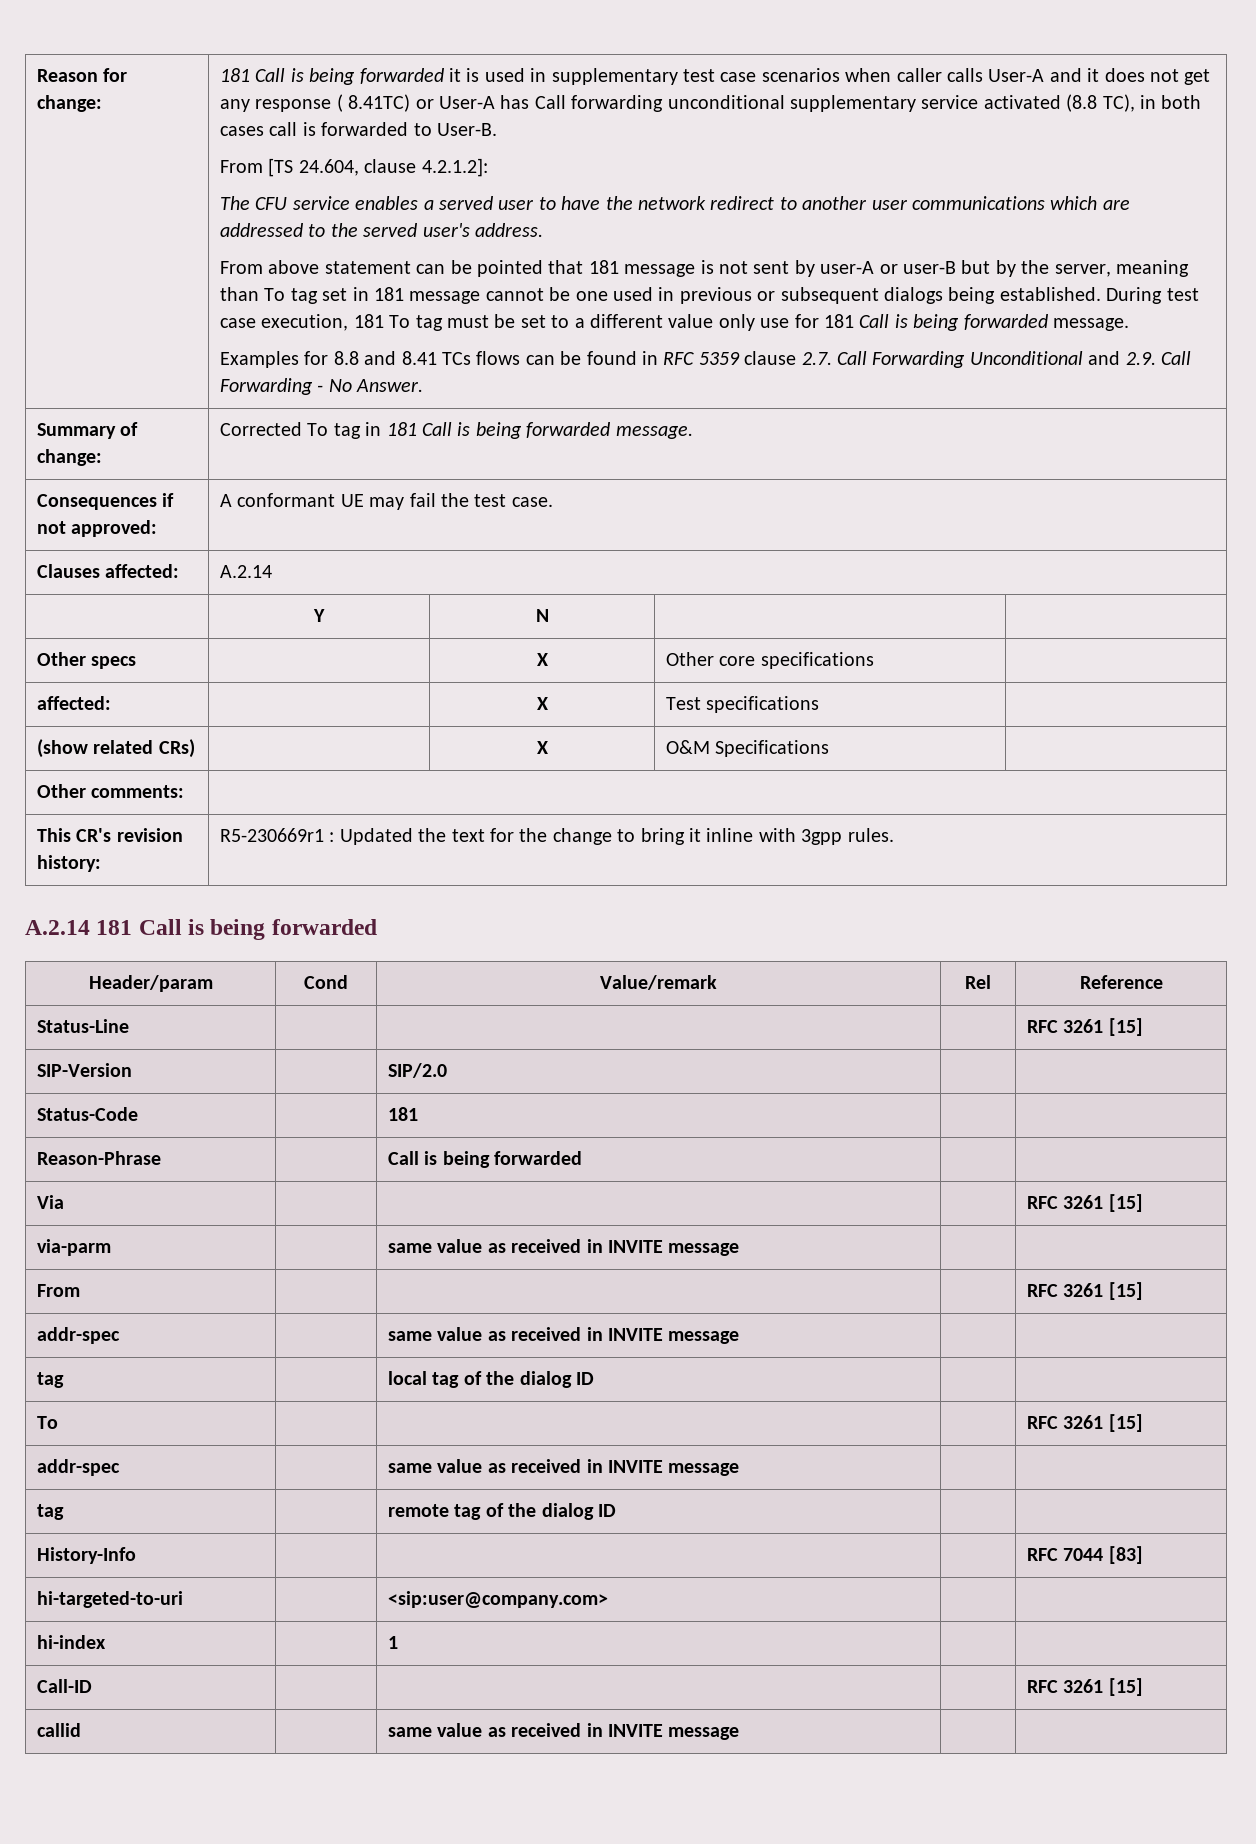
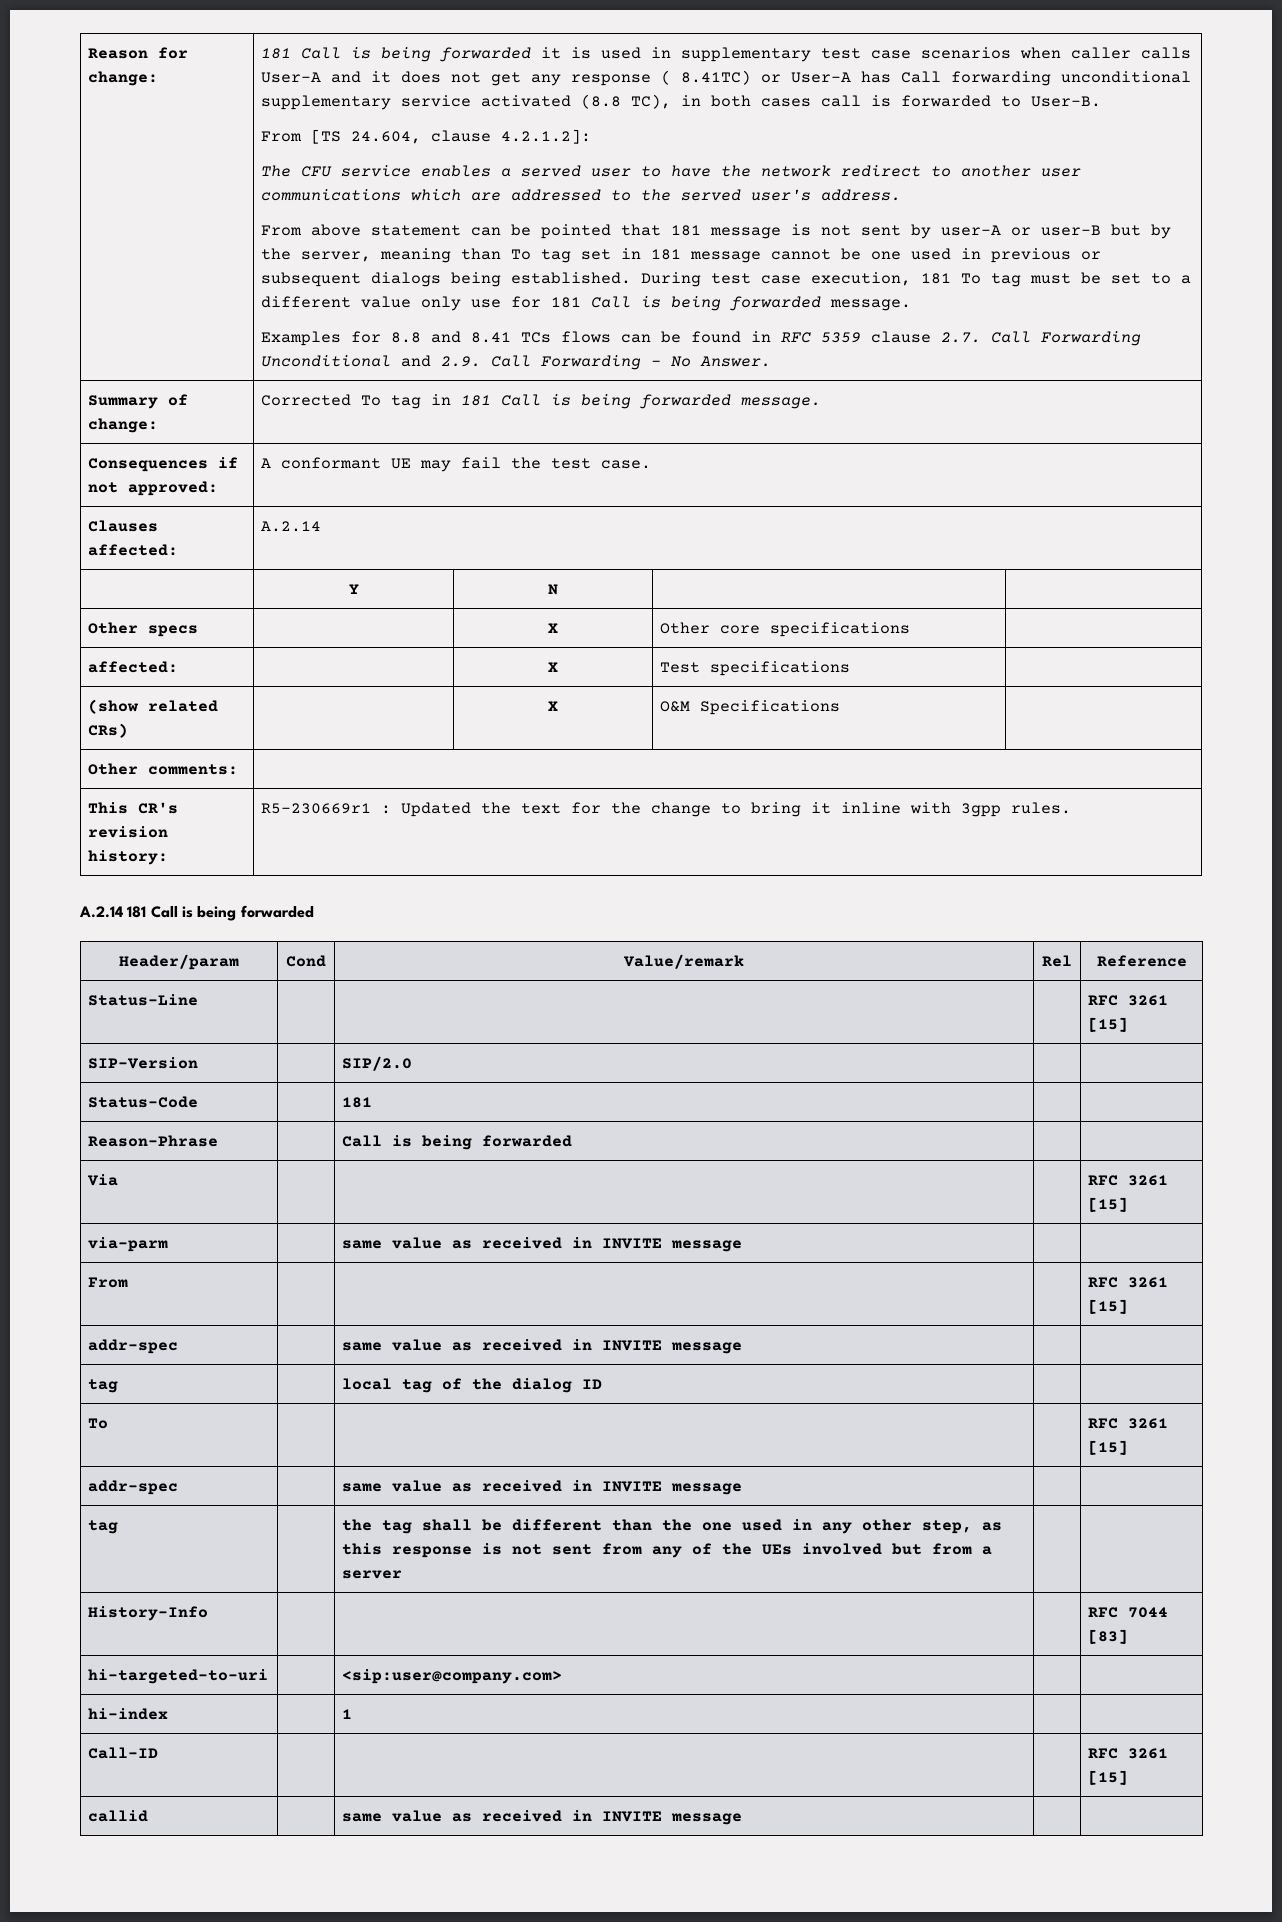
[387,1503,616,1520] remote tag of the dialog ID -> [342,1519,1003,1534] [342,1543,993,1558] [342,1570,403,1579] the tag shall be different than the one used in any other step, as this response is not sent from any of the UEs involved but from a server

